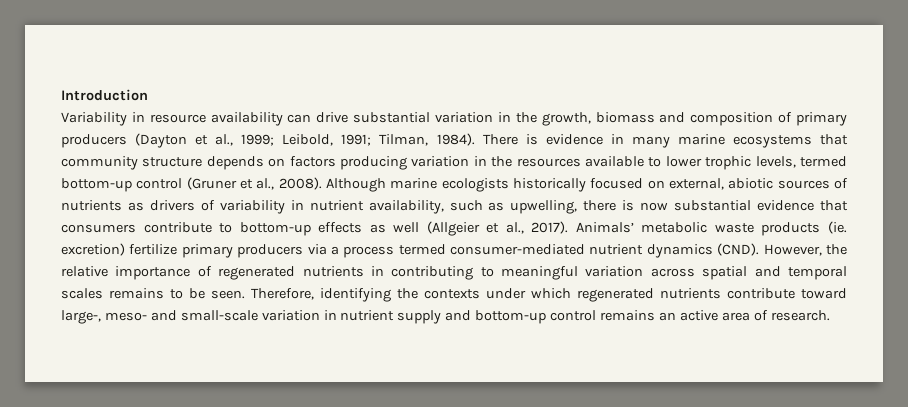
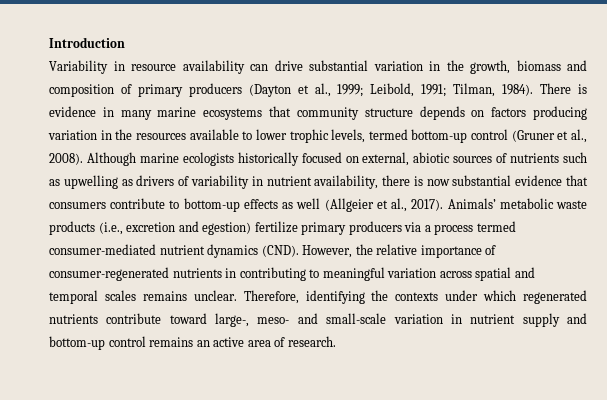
(122, 205) none -> [563,152,587,163] [49,175,118,189] such as upwelling
[449,200,578,214] such as upwelling, -> (379, 182) none
[827,221,847,234] [61,243,125,256] (ie. excretion) -> [98,221,252,235] (i.e., excretion and egestion)
[218,266,296,280] regenerated -> [49,267,169,281] consumer-regenerated
[170,288,245,299] to be seen. -> [193,290,237,301] unclear.

